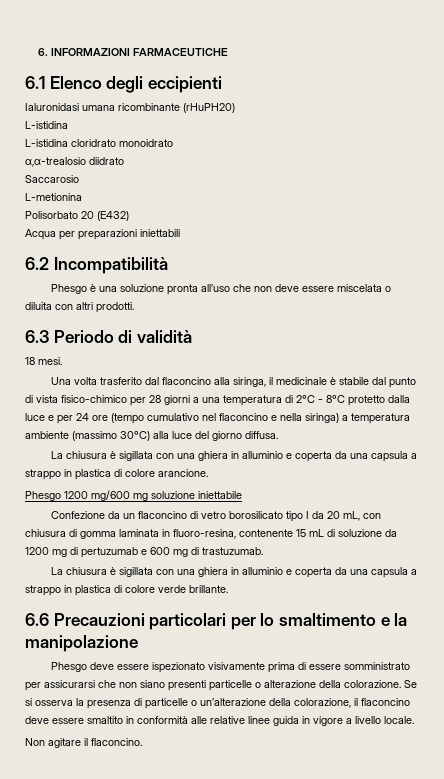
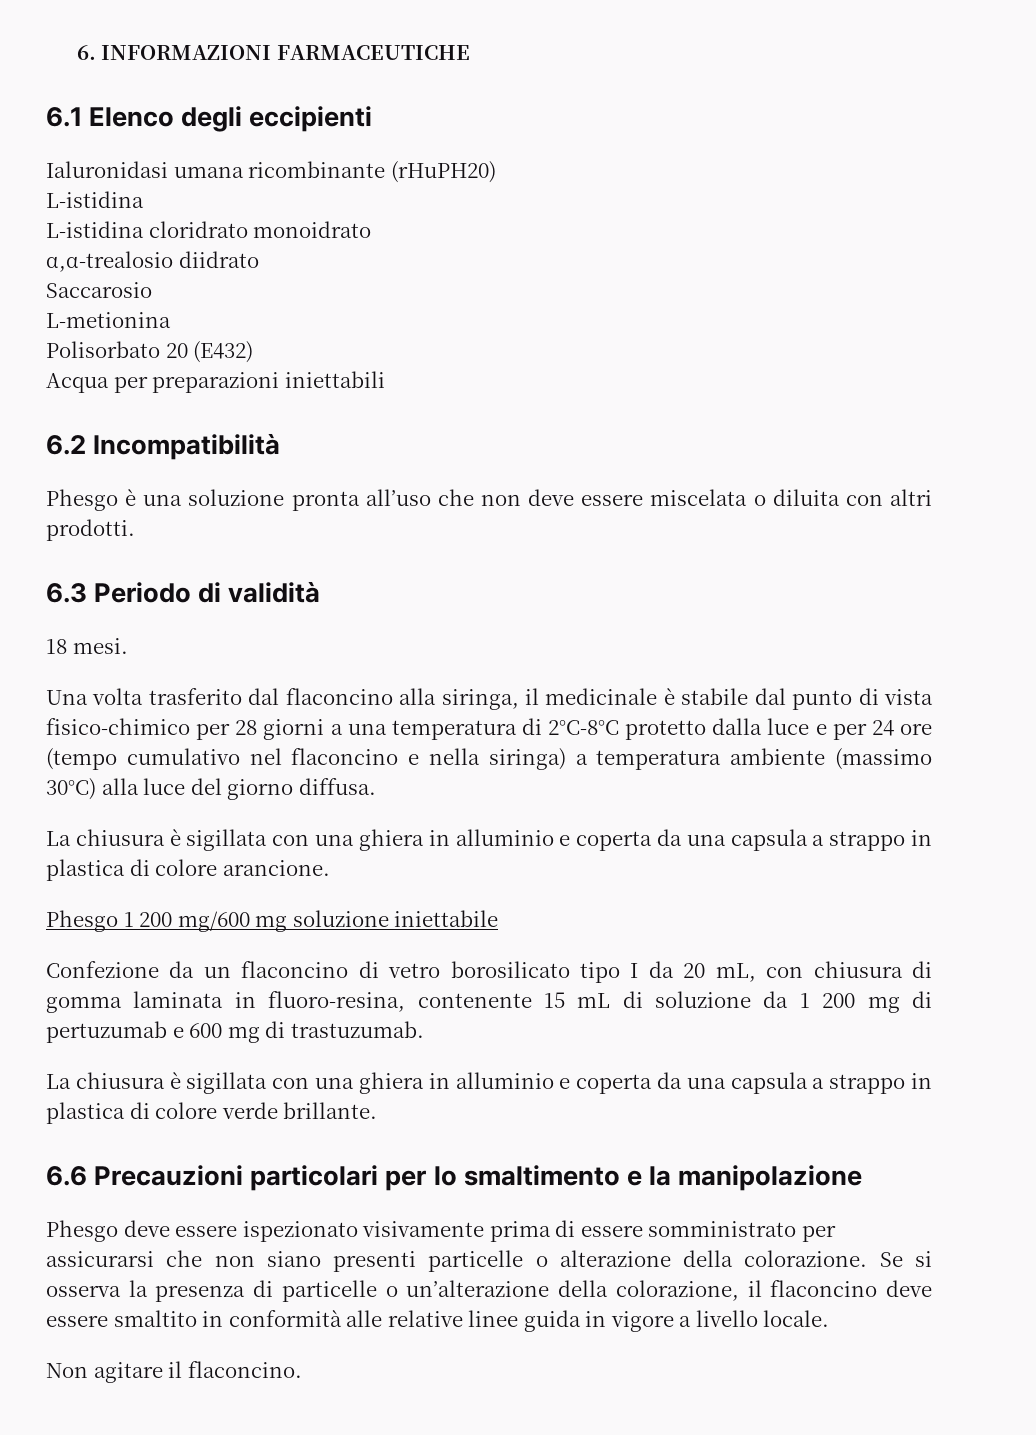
[296,395,345,403] 2°C - 8°C -> [548,720,620,735] 2°C-8°C
[64,491,88,499] 1200 -> [123,912,173,927] 1 200
[25,547,49,555] 1200 -> [799,993,856,1008] 1 200

